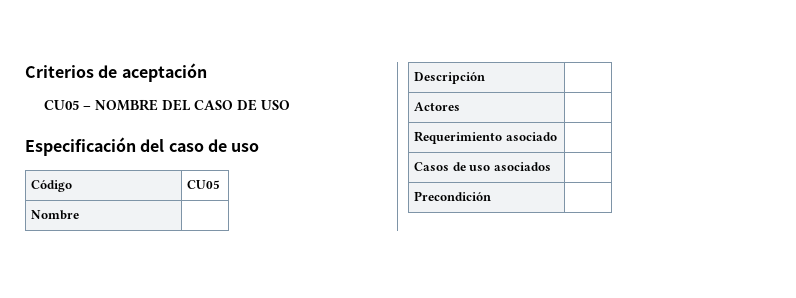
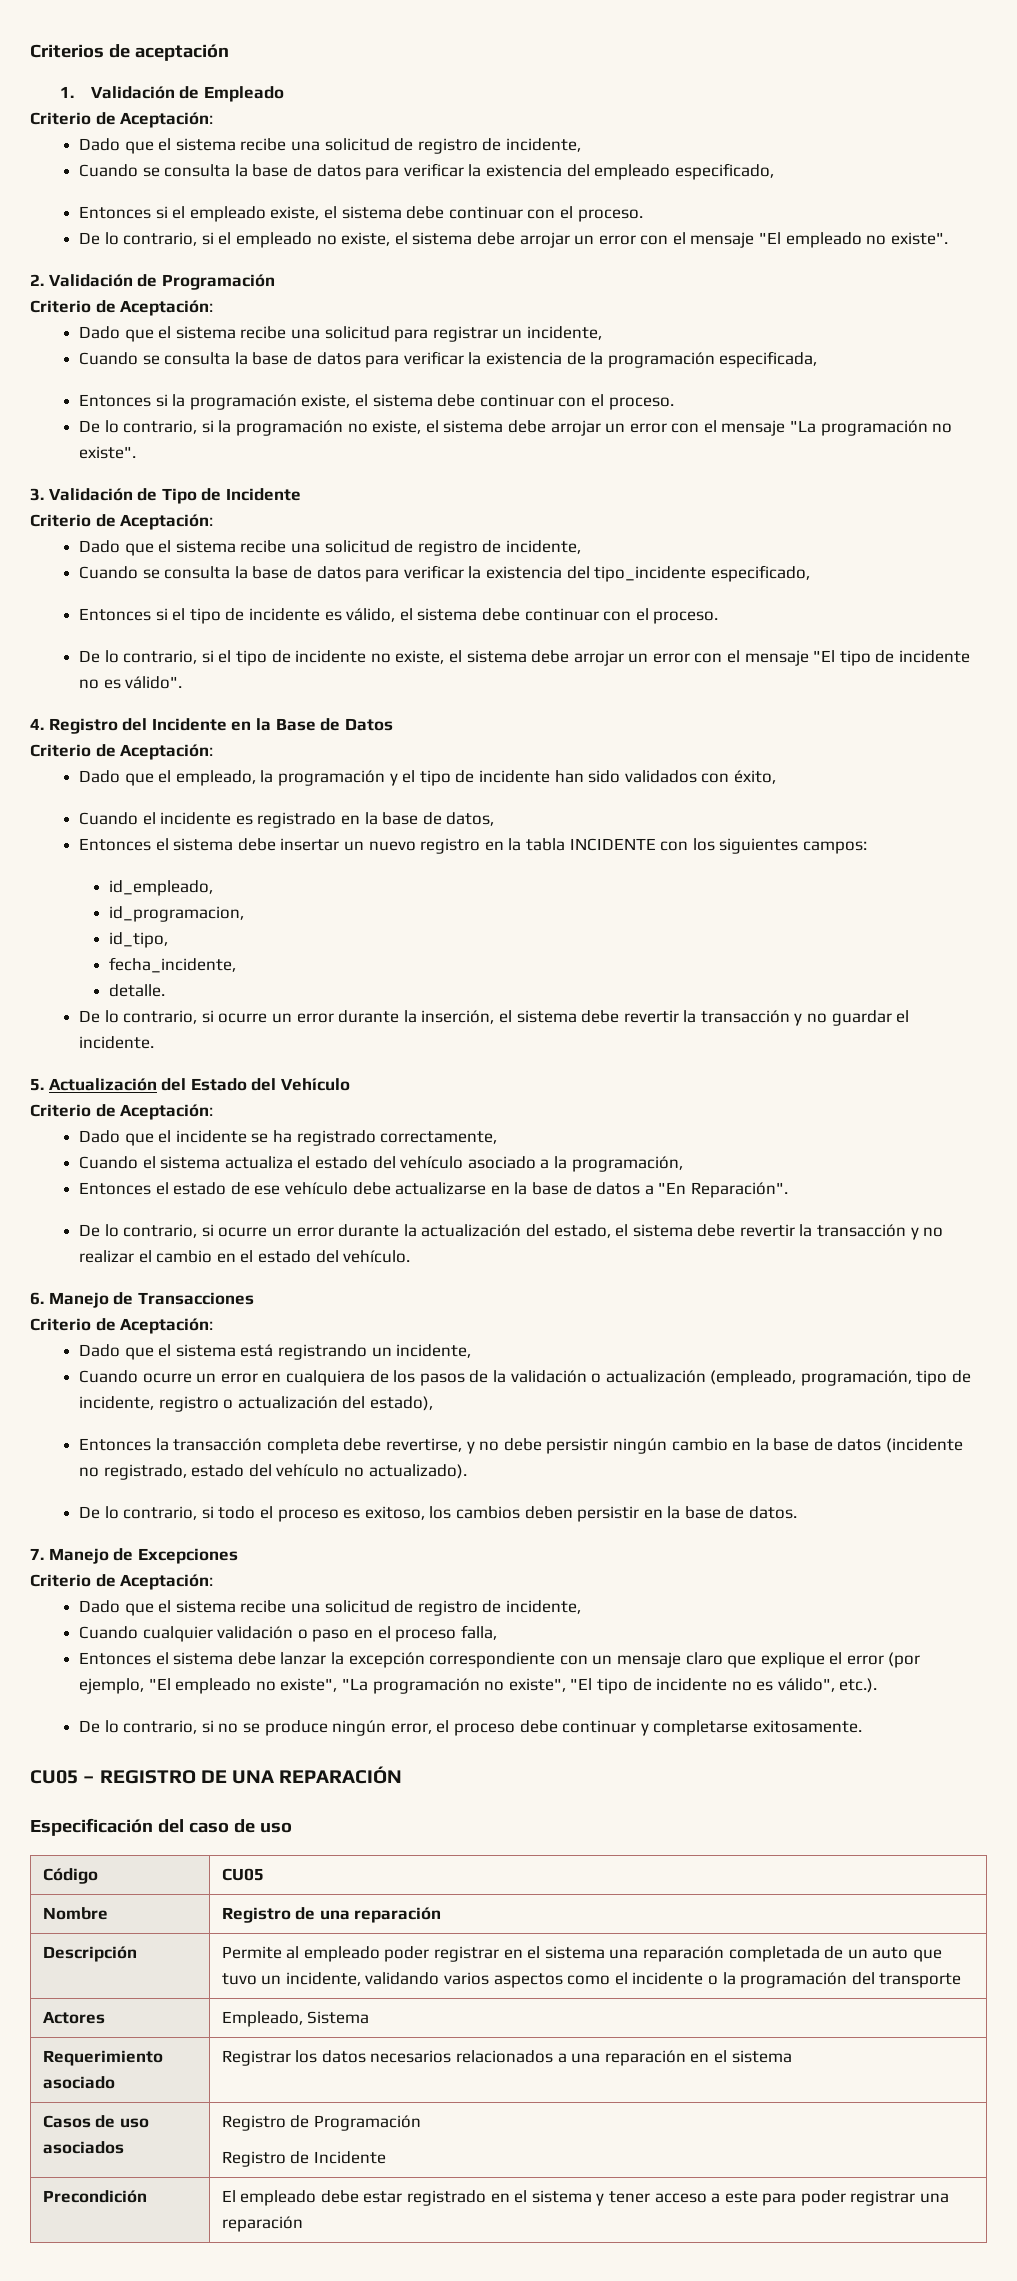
[43,99,290,111] CU05 – NOMBRE DEL CASO DE USO -> [60,86,284,102] [30,112,214,128] [79,138,581,154] [79,163,774,180] [79,206,643,222] [79,232,948,248] [30,274,275,290] [30,300,214,316] [79,326,602,342] [79,351,818,368] [79,394,674,410] [79,420,953,436] [79,446,137,459] [30,488,301,504] [30,514,214,530] [79,540,581,556] [79,565,810,582] [79,608,719,624] [79,650,970,666] [79,676,183,689] [30,718,393,734] [30,744,214,760] [79,770,776,786] [79,812,495,828] [79,838,867,854] [109,880,214,896] [109,906,245,922] [109,932,169,948] [109,957,237,973] [109,984,166,997] [79,1010,910,1026] [79,1036,155,1049] [30,1078,350,1091] [30,1104,214,1120] [79,1130,498,1146] [79,1156,683,1172] [79,1182,788,1198] [79,1224,944,1240] [79,1250,411,1263] [30,1292,254,1308] [30,1318,214,1334] [79,1344,472,1360] [79,1370,972,1386] [79,1396,433,1412] [79,1438,964,1454] [79,1464,467,1480] [79,1506,798,1522] [30,1548,238,1564] [30,1574,214,1590] [79,1600,581,1616] [79,1625,497,1642] [79,1652,921,1668] [79,1678,878,1694] [79,1720,862,1736] [30,1766,403,1784] 1. Validación de Empleado // Criterio de Aceptación: // Dado que el sistema recibe una solicitud de registro de incidente, // Cuando se consulta la base de datos para verificar la existencia del empleado especificado, // Entonces si el empleado existe, el sistema debe continuar con el proceso. // De lo contrario, si el empleado no existe, el sistema debe arrojar un error con el mensaje "El empleado no existe". // 2. Validación de Programación // Criterio de Aceptación: // Dado que el sistema recibe una solicitud para registrar un incidente, // Cuando se consulta la base de datos para verificar la existencia de la programación especificada, // Entonces si la programación existe, el sistema debe continuar con el proceso. // De lo contrario, si la programación no existe, el sistema debe arrojar un error con el mensaje "La programación no existe". // 3. Validación de Tipo de Incidente // Criterio de Aceptación: // Dado que el sistema recibe una solicitud de registro de incidente, // Cuando se consulta la base de datos para verificar la existencia del tipo_incidente especificado, // Entonces si el tipo de incidente es válido, el sistema debe continuar con el proceso. // De lo contrario, si el tipo de incidente no existe, el sistema debe arrojar un error con el mensaje "El tipo de incidente no es válido". // 4. Registro del Incidente en la Base de Datos // Criterio de Aceptación: // Dado que el empleado, la programación y el tipo de incidente han sido validados con éxito, // Cuando el incidente es registrado en la base de datos, // Entonces el sistema debe insertar un nuevo registro en la tabla INCIDENTE con los siguientes campos: // id_empleado, // id_programacion, // id_tipo, // fecha_incidente, // detalle. // De lo contrario, si ocurre un error durante la inserción, el sistema debe revertir la transacción y no guardar el incidente. // 5. Actualización del Estado del Vehículo // Criterio de Aceptación: // Dado que el incidente se ha registrado correctamente, // Cuando el sistema actualiza el estado del vehículo asociado a la programación, // Entonces el estado de ese vehículo debe actualizarse en la base de datos a "En Reparación". // De lo contrario, si ocurre un error durante la actualización del estado, el sistema debe revertir la transacción y no realizar el cambio en el estado del vehículo. // 6. Manejo de Transacciones // Criterio de Aceptación: // Dado que el sistema está registrando un incidente, // Cuando ocurre un error en cualquiera de los pasos de la validación o actualización (empleado, programación, tipo de incidente, registro o actualización del estado), // Entonces la transacción completa debe revertirse, y no debe persistir ningún cambio en la base de datos (incidente no registrado, estado del vehículo no actualizado). // De lo contrario, si todo el proceso es exitoso, los cambios deben persistir en la base de datos. // 7. Manejo de Excepciones // Criterio de Aceptación: // Dado que el sistema recibe una solicitud de registro de incidente, // Cuando cualquier validación o paso en el proceso falla, // Entonces el sistema debe lanzar la excepción correspondiente con un mensaje claro que explique el error (por ejemplo, "El empleado no existe", "La programación no existe", "El tipo de incidente no es válido", etc.). // De lo contrario, si no se produce ningún error, el proceso debe continuar y completarse exitosamente. // CU05 – REGISTRO DE UNA REPARACIÓN
[414,71,486,84] // Descripción | -> [221,1907,442,1923] [42,1946,137,1962] [221,1946,942,1962] [221,1972,962,1988] Registro de una reparación // Descripción | Permite al empleado poder registrar en el sistema una reparación completada de un auto que tuvo un incidente, validando varios aspectos como el incidente o la programación del transporte
(461, 106) none -> [221,2011,370,2027] Empleado, Sistema
[414,162,551,171] [414,191,492,201] // Casos de uso asociados | // Precondición | -> [221,2050,792,2066] [42,2115,149,2128] [42,2141,124,2154] [221,2115,421,2131] [221,2151,386,2167] [42,2190,147,2203] [221,2190,950,2206] [221,2216,303,2232] Registrar los datos necesarios relacionados a una reparación en el sistema // Casos de uso asociados | Registro de Programación // Registro de Incidente // Precondición | El empleado debe estar registrado en el sistema y tener acceso a este para poder registrar una reparación

